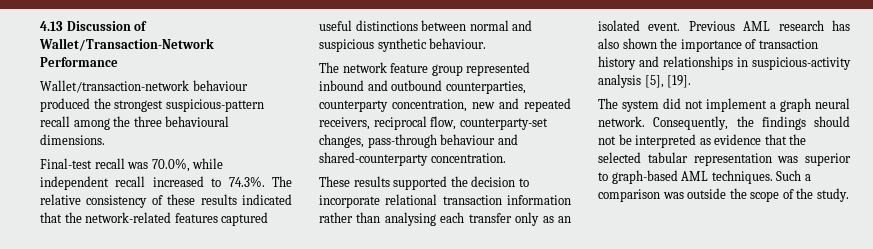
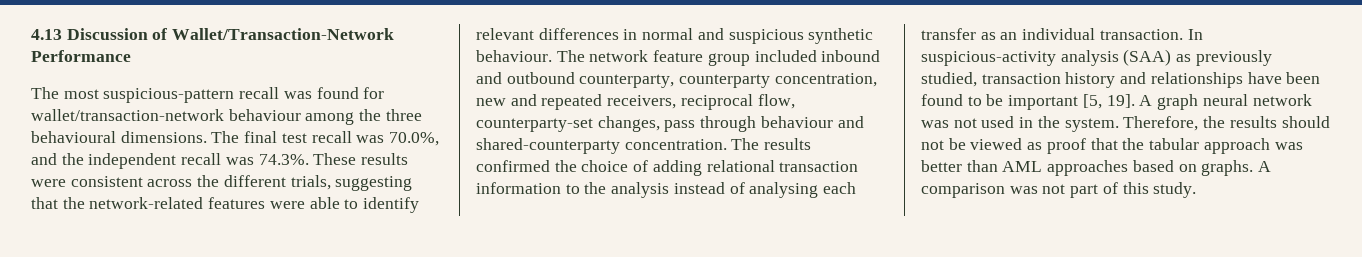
[40,80,248,93] [40,98,264,112] [40,116,70,127] Wallet/transaction-network behaviour produced the strongest suspicious-pattern recall -> [31,87,385,103] [31,109,301,121] The most suspicious-pattern recall was found for wallet/transaction-network behaviour
[40,158,224,172] [40,176,292,190] [40,194,292,208] [40,212,269,226] [319,20,467,31] // Final-test recall was 70.0%, while independent recall increased to 74.3%. The relative consistency of these results indicated that the network-related features captured useful distinctions between -> [211,131,440,146] [31,153,409,169] [31,175,413,191] [31,197,420,213] [476,28,638,40] The final test recall was 70.0%, and the independent recall was 74.3%. These results were consistent across the different trials, suggesting that the network-related features were able to identify relevant differences in
(487, 43) // -> (552, 56) none
[466,62,531,76] represented -> [754,50,817,62] included
[445,81,526,94] counterparties, -> [579,74,675,88] counterparty,
[367,134,437,148] pass-through -> [664,116,757,132] pass through
[319,176,529,190] [319,194,571,208] [319,212,381,223] // These results supported the decision to incorporate relational transaction information rather than -> [731,138,812,150] [476,160,859,176] [476,182,745,198] The results confirmed the choice of adding relational transaction information to the analysis instead of
[515,212,540,226] only -> (976, 34) none
[598,20,850,31] [598,38,818,52] [598,56,851,70] [598,74,692,88] [598,98,850,112] [598,116,850,130] [598,134,807,148] [598,152,851,166] [598,170,811,184] [598,188,814,202] isolated event. Previous AML research has also shown the importance of transaction history and relationships in suspicious-activity analysis [5], [19]. // The system did not implement a graph neural network. Consequently, the findings should not be interpreted as evidence that the selected tabular representation was superior to graph-based AML techniques. Such a comparison was outside the scope of the -> [1022,28,1203,40] [921,49,1272,66] [921,72,1321,88] [921,94,1312,110] [921,116,1330,132] [921,138,1303,154] [921,160,1272,176] [921,182,1149,198] individual transaction. In suspicious-activity analysis (SAA) as previously studied, transaction history and relationships have been found to be important [5, 19]. A graph neural network was not used in the system. Therefore, the results should not be viewed as proof that the tabular approach was better than AML approaches based on graphs. A comparison was not part of this

